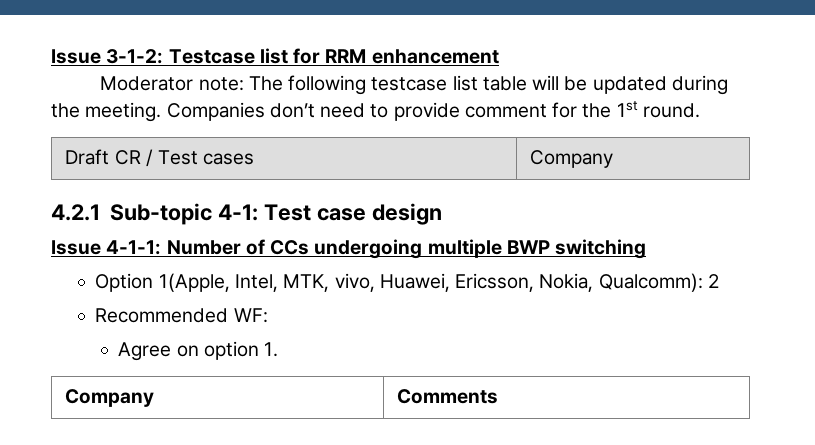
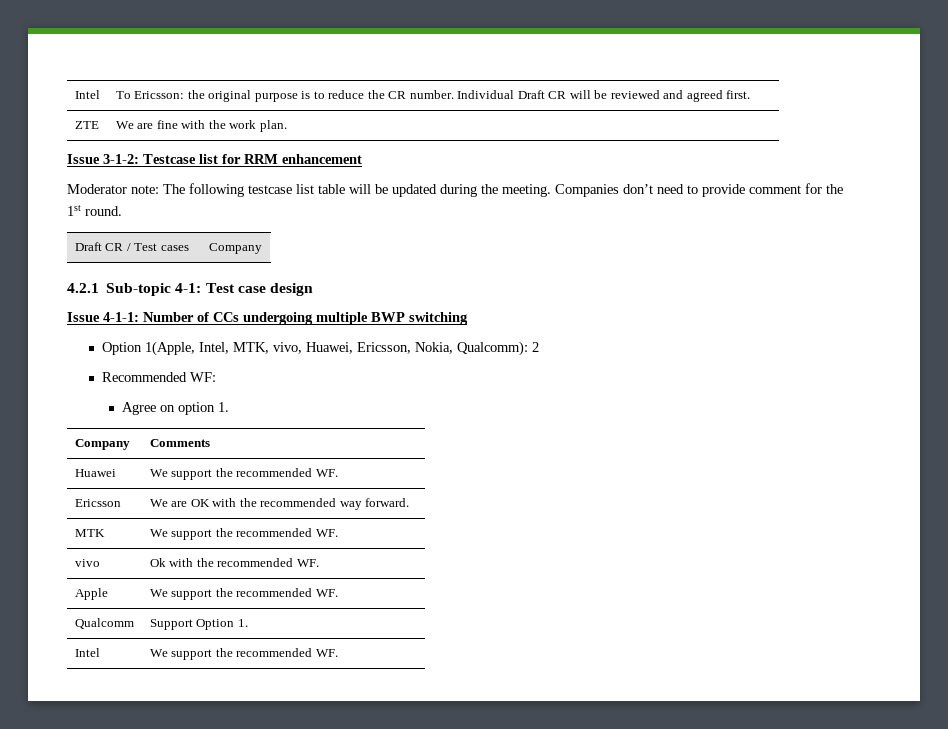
(51, 56) none -> [74,90,100,99] [115,90,751,102] [74,121,99,129] [115,120,287,132] Intel | To Ericsson: the original purpose is to reduce the CR number. Individual Draft CR will be reviewed and agreed first. // ZTE | We are fine with the work plan. //
(499, 396) none -> [74,469,116,477] [149,468,338,480] [74,499,121,507] [149,498,410,510] [74,529,105,537] [149,528,338,540] [74,559,100,567] [149,558,319,567] [74,588,108,600] [149,588,338,600] [74,618,134,629] [149,619,248,630] [74,648,100,657] [149,648,338,660] // Huawei | We support the recommended WF. // Ericsson | We are OK with the recommended way forward. // MTK | We support the recommended WF. // vivo | Ok with the recommended WF. // Apple | We support the recommended WF. // Qualcomm | Support Option 1. // Intel | We support the recommended WF.

